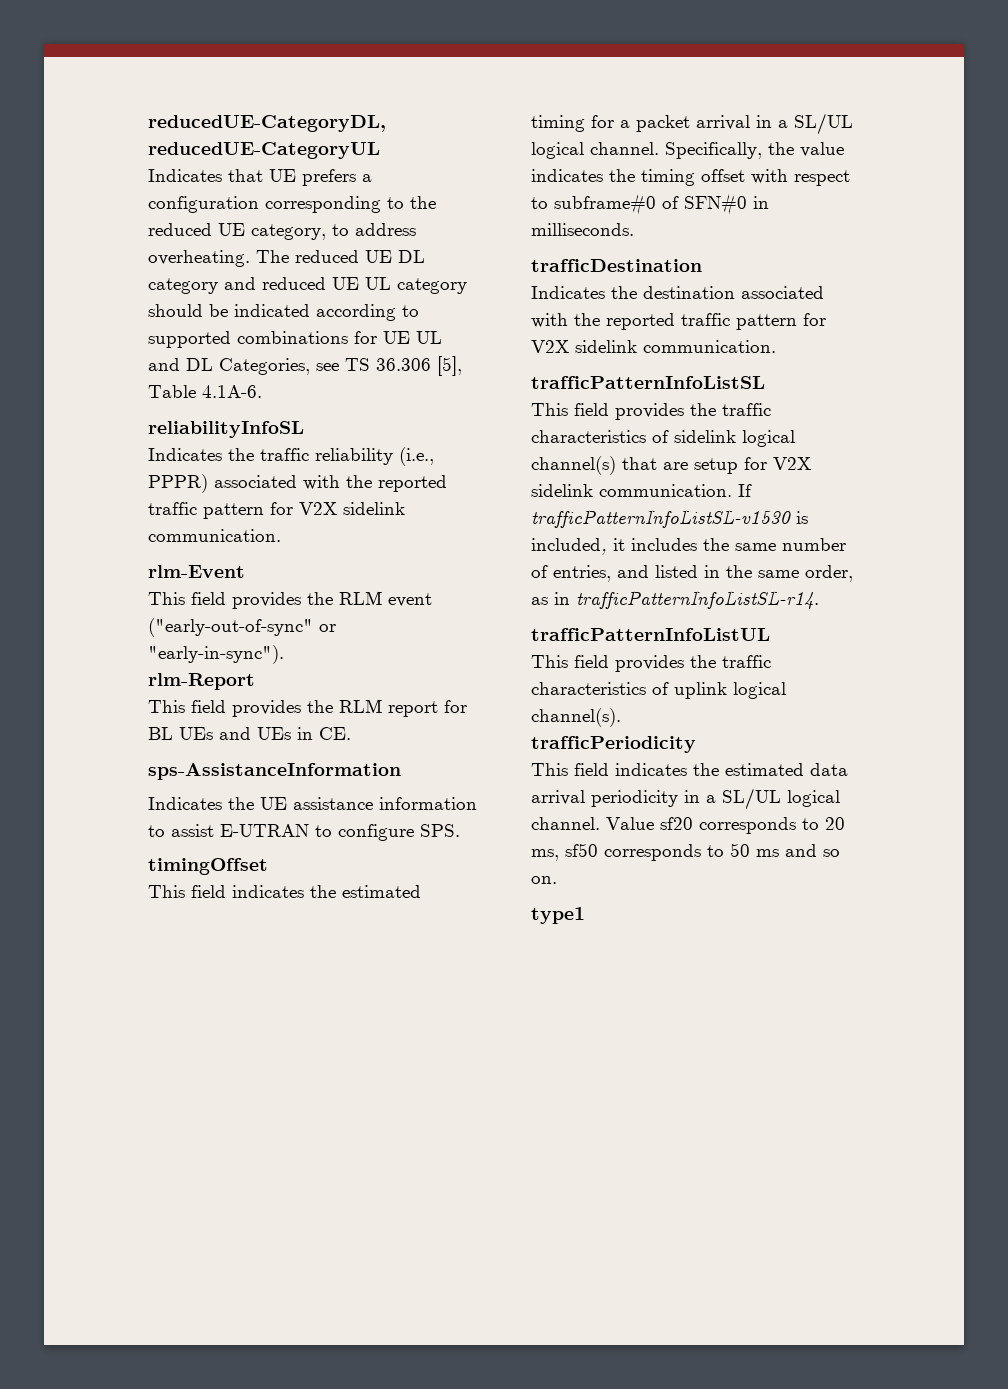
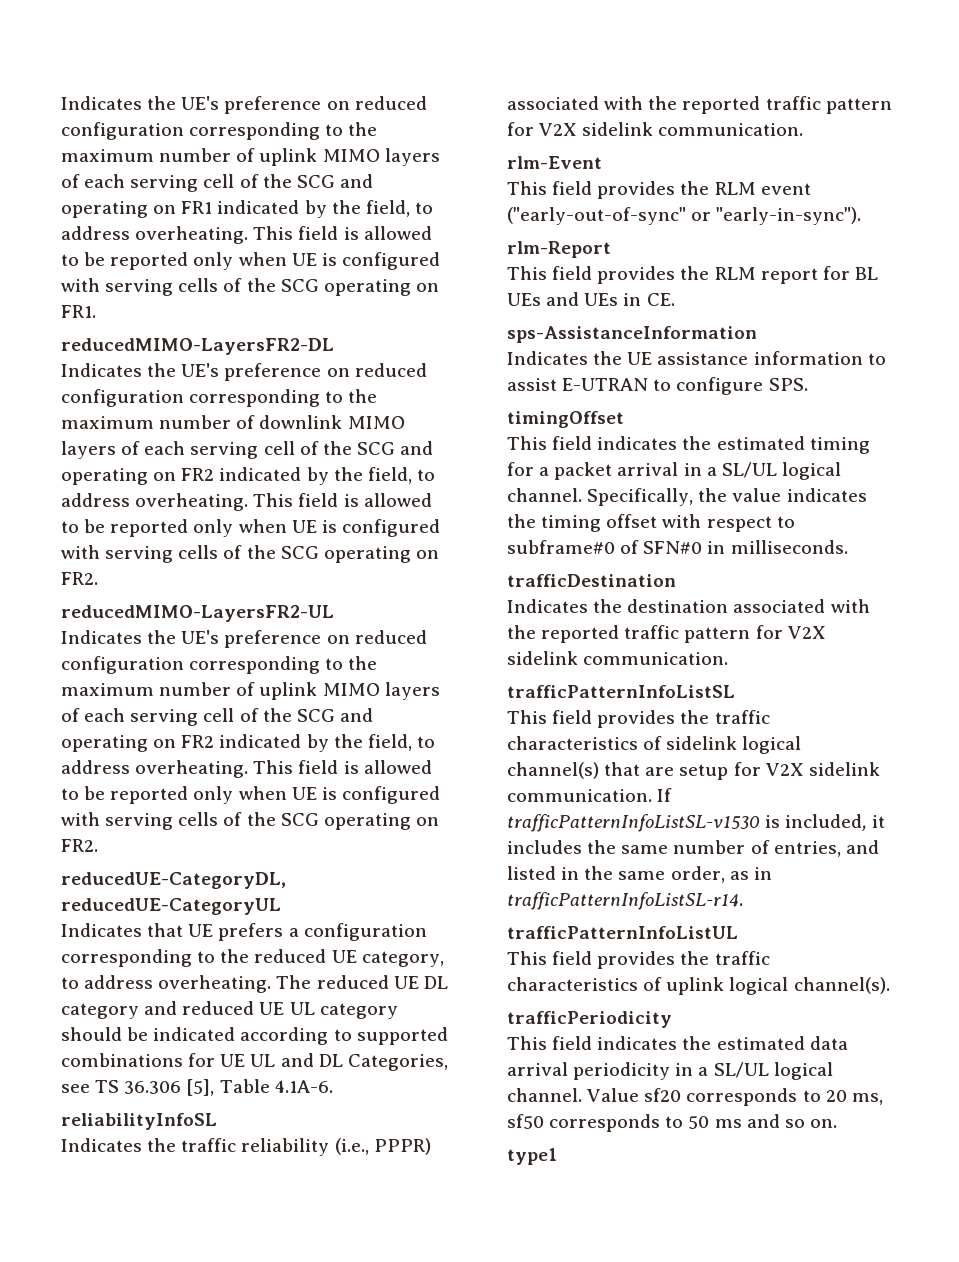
(148, 123) none -> [61,96,427,114] [61,122,378,140] [61,148,440,166] [61,174,373,192] [61,200,433,218] [61,226,432,244] [61,252,440,270] [61,278,439,296] [61,305,96,318] [61,338,334,355] [61,363,427,381] [61,389,378,407] [61,415,405,429] [61,441,434,459] [61,467,435,485] [61,493,432,511] [61,519,440,537] [61,545,439,563] [61,572,98,585] [61,605,334,622] [61,630,427,648] [61,656,378,674] [61,682,440,700] [61,708,373,726] [61,734,435,752] [61,760,432,778] [61,786,440,804] [61,812,439,830] [61,839,98,852] Indicates the UE's preference on reduced configuration corresponding to the maximum number of uplink MIMO layers of each serving cell of the SCG and operating on FR1 indicated by the field, to address overheating. This field is allowed to be reported only when UE is configured with serving cells of the SCG operating on FR1. // reducedMIMO-LayersFR2-DL // Indicates the UE's preference on reduced configuration corresponding to the maximum number of downlink MIMO layers of each serving cell of the SCG and operating on FR2 indicated by the field, to address overheating. This field is allowed to be reported only when UE is configured with serving cells of the SCG operating on FR2. // reducedMIMO-LayersFR2-UL // Indicates the UE's preference on reduced configuration corresponding to the maximum number of uplink MIMO layers of each serving cell of the SCG and operating on FR2 indicated by the field, to address overheating. This field is allowed to be reported only when UE is configured with serving cells of the SCG operating on FR2. //

